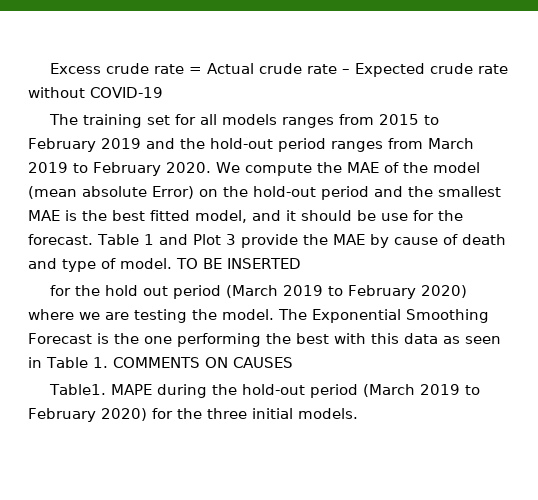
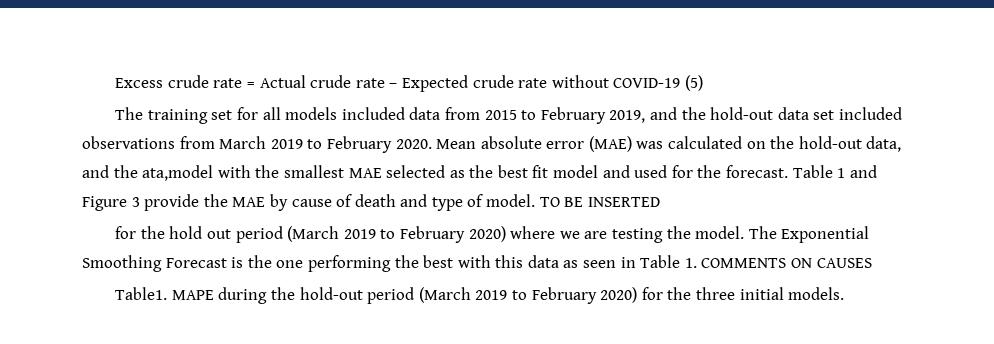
(163, 92) none -> [684,75,703,91] (5)
[282,117,335,128] ranges -> [341,107,441,120] included data
[101,138,141,149] 2019 -> [609,110,646,123] 2019,
[278,138,383,152] period ranges -> [777,107,902,120] [82,136,175,149] data set included observations
[216,162,480,176] [28,186,194,199] We compute the MAE of the model (mean absolute Error) -> [436,136,743,152] Mean absolute error (MAE) was calculated
[321,186,501,200] [28,210,408,223] period and the smallest MAE is the best fitted model, and it should be use -> [866,136,902,152] [82,165,668,181] data, and the ata,model with the smallest MAE selected as the best fit model and used
[192,234,221,245] Plot -> [82,196,127,211] Figure

